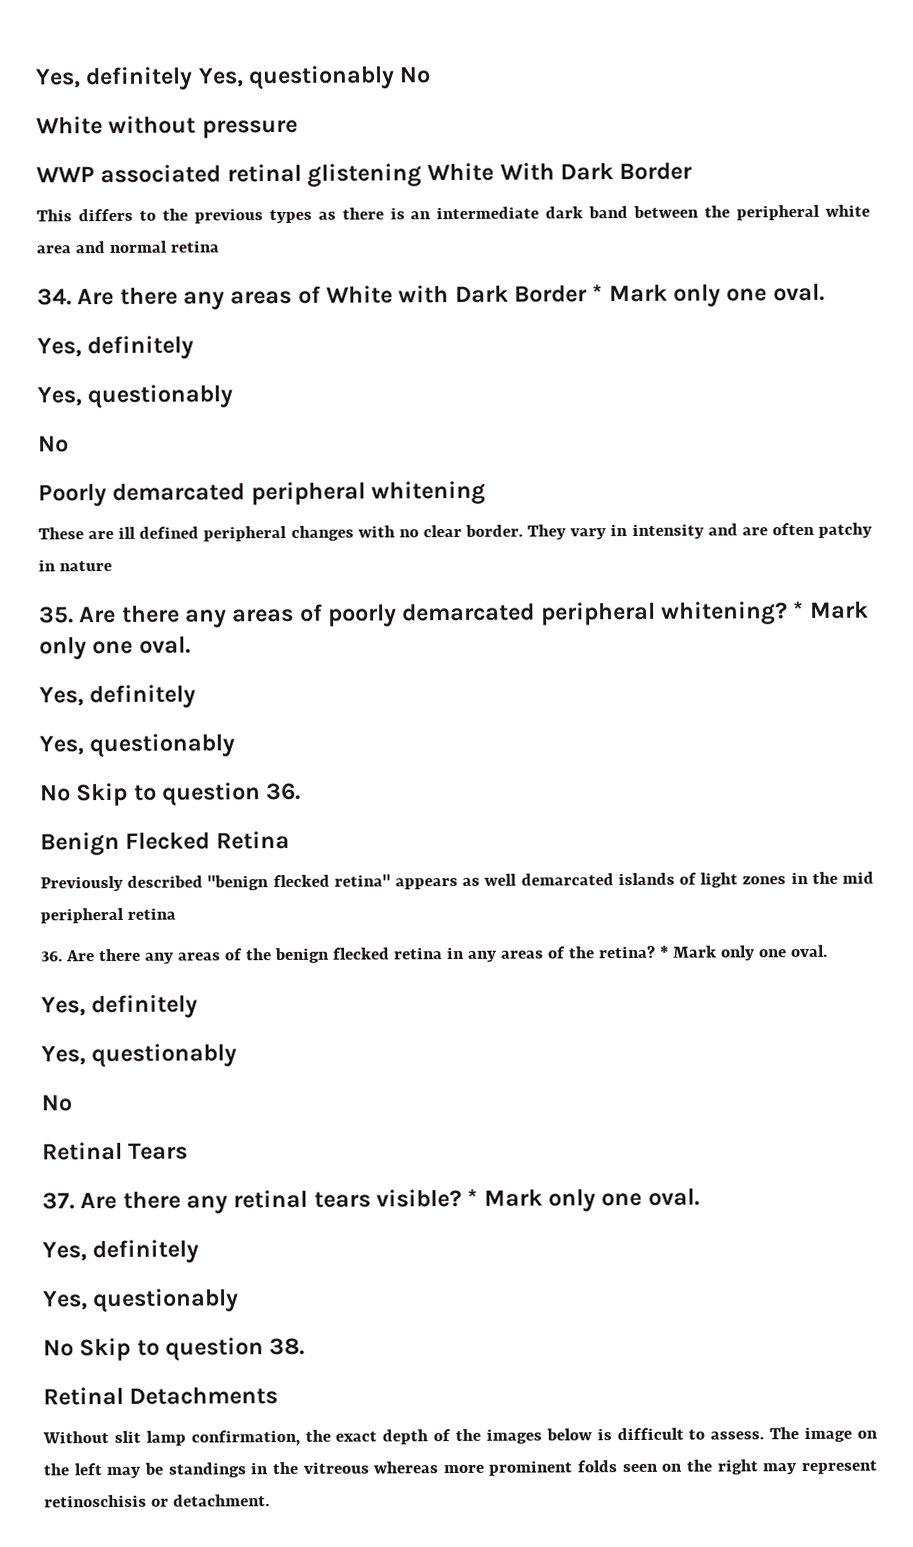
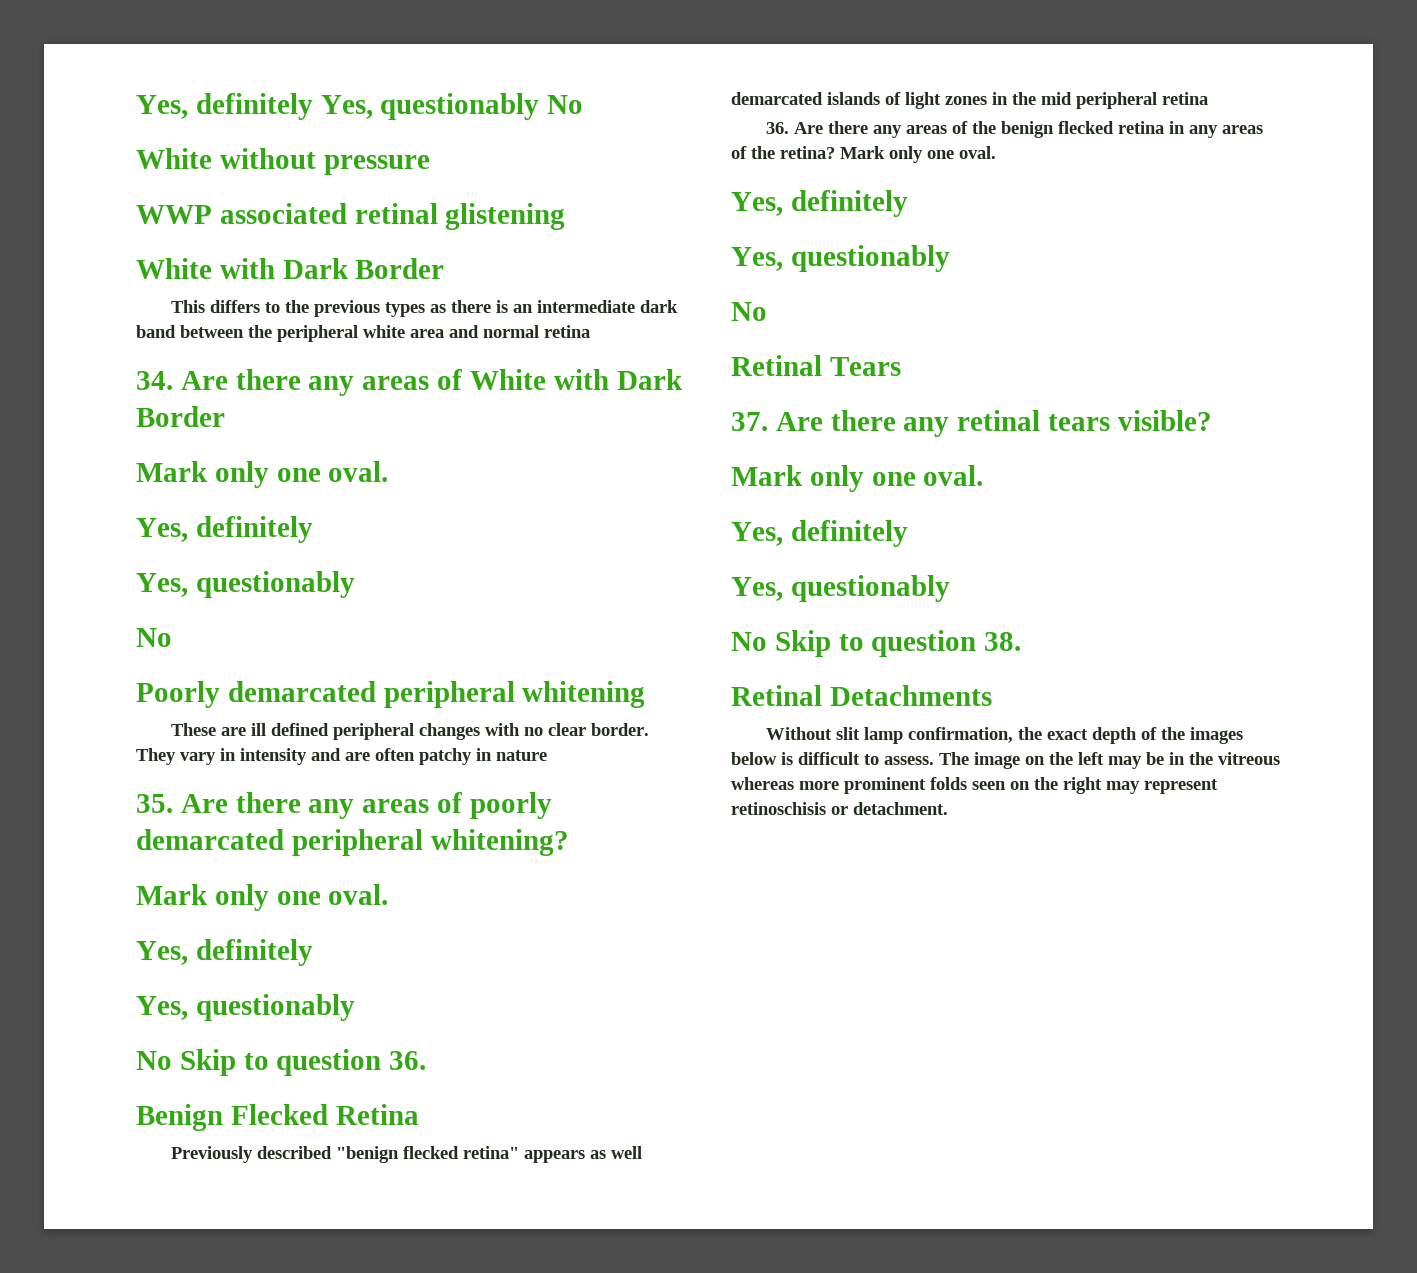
[427,162,555,182] White With -> [136,258,275,279] // White with
[592,284,604,302] * -> (225, 416) //
[793,600,805,619] * -> (569, 842) //
[658,945,669,958] * -> (835, 152) none
[467,1188,479,1206] * -> (1212, 420) //
[167,1462,247,1478] standings -> (1164, 758) none

